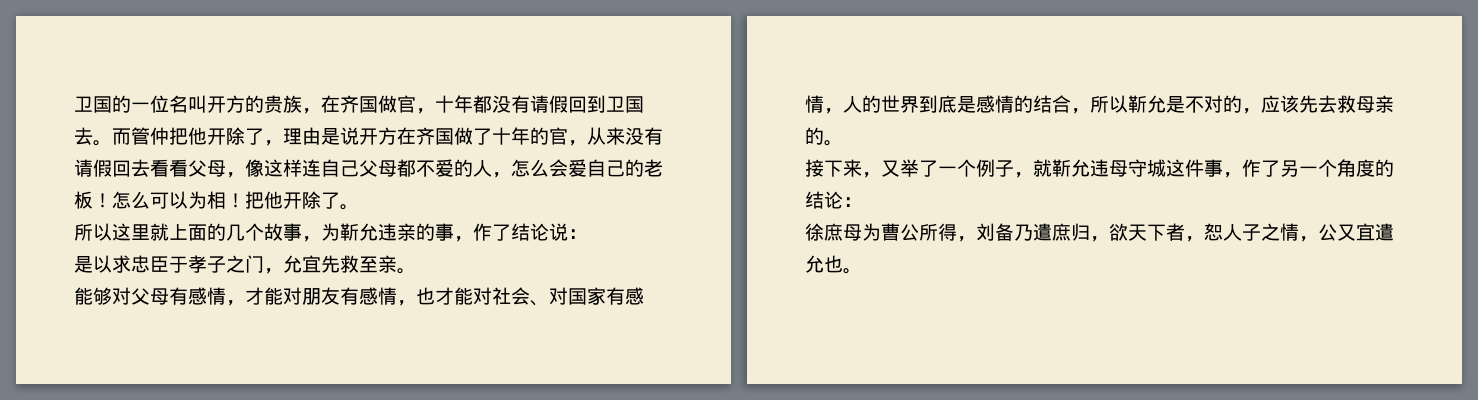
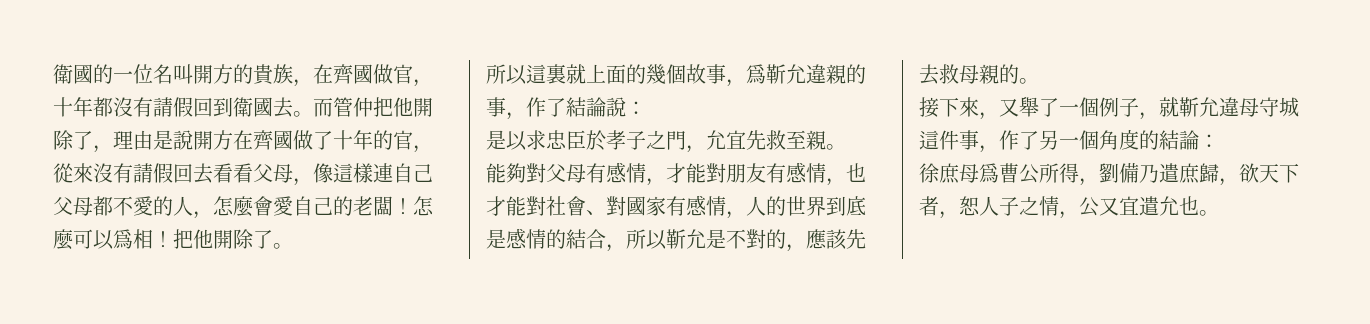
[74,96,112,113] 卫国 -> [53,64,93,84] 衛國
[207,95,644,114] 开方的贵族，在齐国做官，十年都没有请假回到卫国 -> [193,64,433,87] [53,97,273,117] 開方的貴族，在齊國做官，十年都沒有請假回到衛國
[207,128,226,145] 开 -> [413,98,433,117] 開
[340,127,454,145] 说开方在齐国 -> [173,130,293,150] 說開方在齊國
[587,127,663,145] [74,159,93,177] 从来没有请 -> [53,163,153,183] 從來沒有請
[264,159,321,177] 这样连 -> [333,163,393,183] 這樣連
[435,159,454,177] 爱 -> [133,196,153,216] 愛
[530,159,587,177] 么会爱 -> [233,196,293,217] 麼會愛
[74,191,207,209] 板！怎么可以为 -> [373,196,434,216] [53,229,133,250] 闆！怎麼可以爲
[283,192,302,209] 开 -> [213,230,233,249] 開
[112,223,150,241] 这里 -> [526,64,566,84] 這裏
[226,223,416,242] 几个故事，为靳允违亲 -> [646,64,846,87] 幾個故事，爲靳允違親
[511,223,568,241] 结论说 -> [566,97,626,117] 結論說
[169,255,264,273] 于孝子之门 -> [586,130,686,151] 於孝子之門
[378,255,397,273] 亲 -> [806,130,826,150] 親
[93,287,131,305] 够对 -> [506,163,546,183] 夠對
[283,287,302,305] 对 -> [706,163,726,183] 對
[473,287,587,306] 对社会、对国 -> [526,196,646,216] 對社會、對國
[1033,95,1052,113] 结 -> [566,229,586,249] 結
[1204,95,1299,114] 对的，应该 -> [746,229,847,252] 對的，應該
[1375,95,1394,113] 亲 -> [979,64,999,84] 親
[843,159,976,178] 来，又举了一个 -> [959,96,1099,120] 來，又舉了一個
[1090,159,1185,177] 违母守城这 -> [1219,97,1299,117] [919,130,939,150] 違母守城這
[1318,159,1394,177] [805,191,843,209] 个角度的结论 -> [1079,129,1199,150] 個角度的結論
[862,223,881,241] 为 -> [979,163,999,183] 爲
[976,223,1090,241] 刘备乃遣庶归 -> [1099,163,1219,184] 劉備乃遣庶歸

